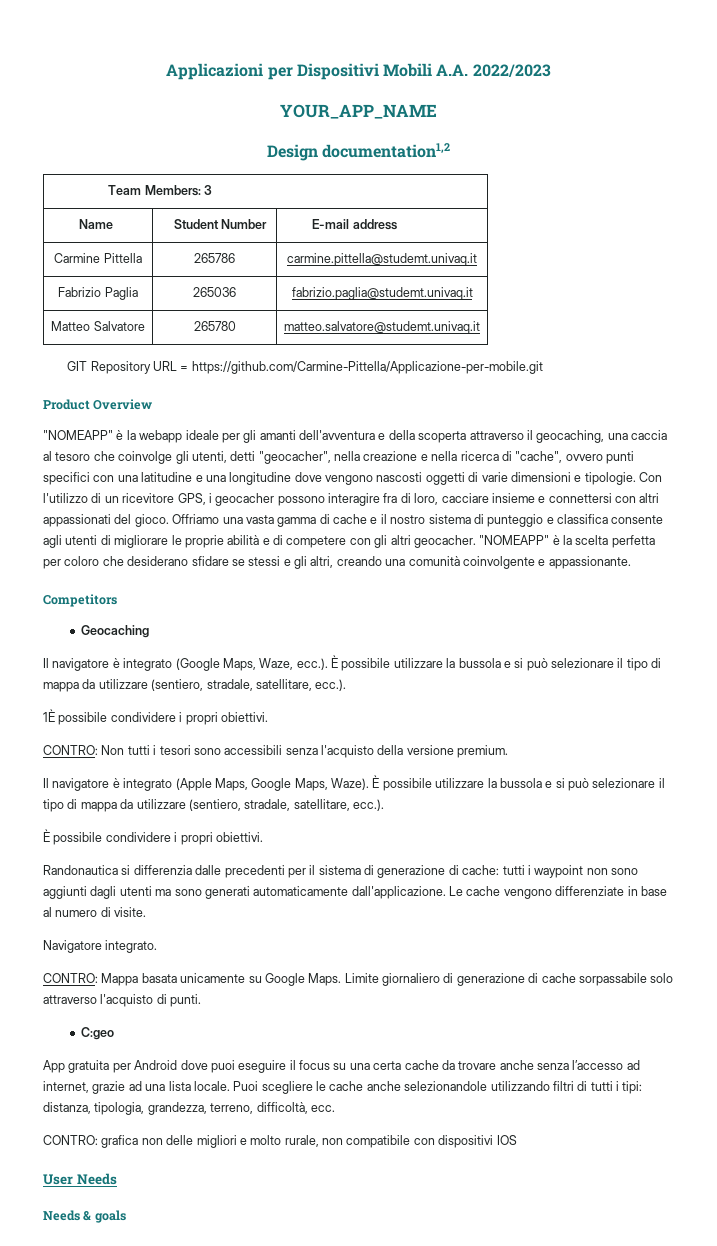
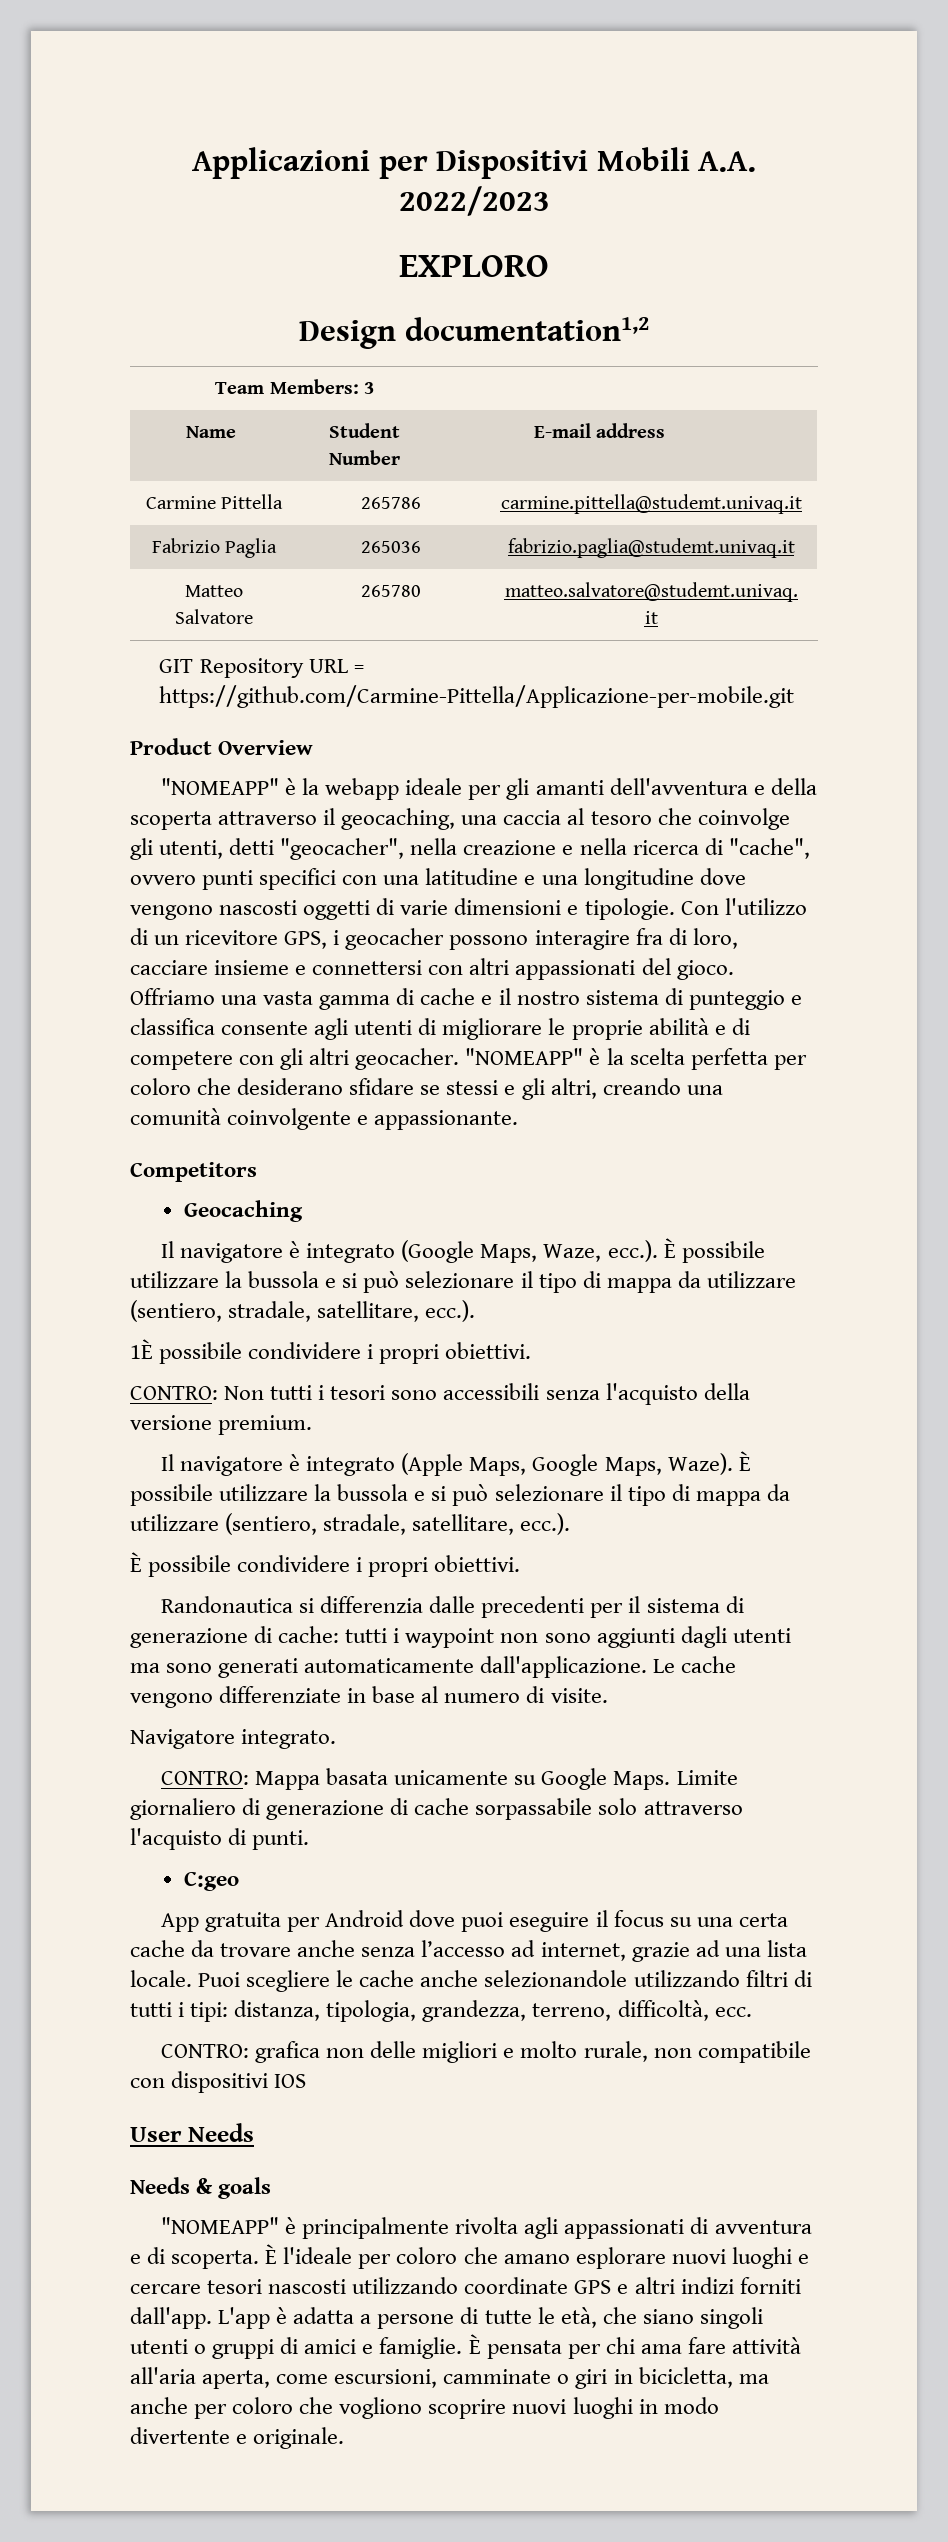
[280,104,437,119] YOUR_APP_NAME -> [399,255,549,277] EXPLORO
(126, 1216) none -> [161,2217,812,2239] [130,2244,809,2269] [130,2277,801,2294] [130,2307,763,2329] [130,2334,801,2359] [130,2367,769,2389] [130,2397,719,2419] [130,2427,345,2449] // "NOMEAPP" è principalmente rivolta agli appassionati di avventura e di scoperta. È l'ideale per coloro che amano esplorare nuovi luoghi e cercare tesori nascosti utilizzando coordinate GPS e altri indizi forniti dall'app. L'app è adatta a persone di tutte le età, che siano singoli utenti o gruppi di amici e famiglie. È pensata per chi ama fare attività all'aria aperta, come escursioni, camminate o giri in bicicletta, ma anche per coloro che vogliono scoprire nuovi luoghi in modo divertente e originale.

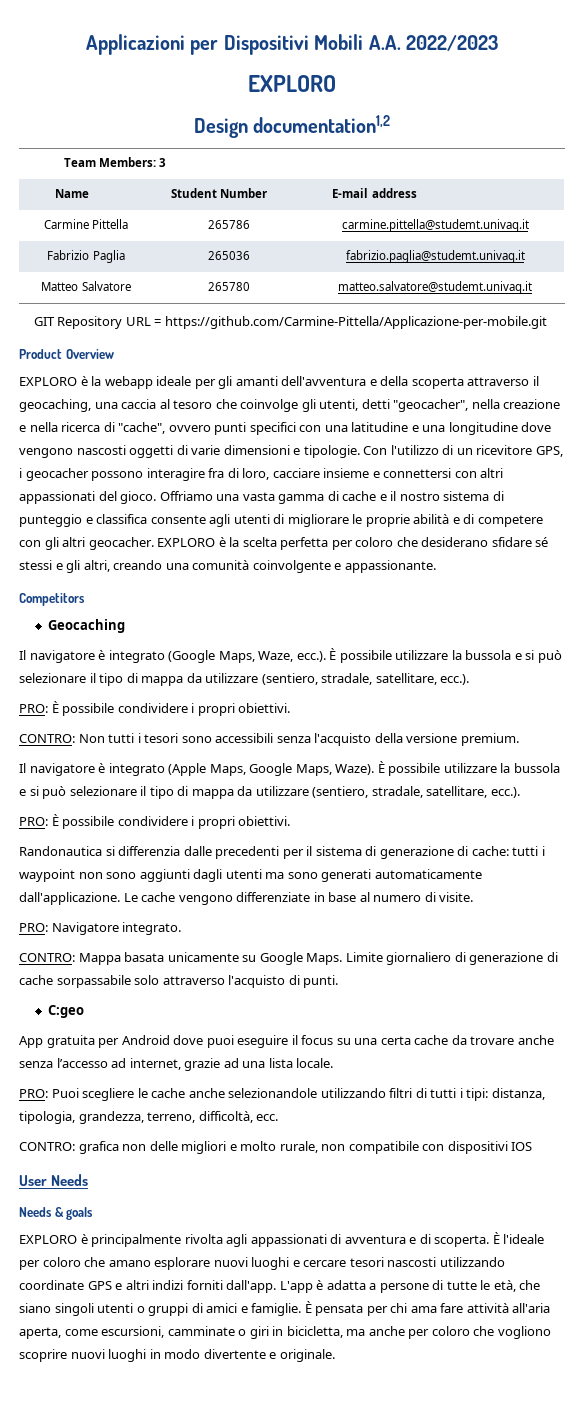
[161,778,280,795] "NOMEAPP" -> [19,377,77,386] EXPLORO
[465,1048,584,1065] "NOMEAPP" -> [157,538,216,547] EXPLORO
[420,1085,441,1095] se -> [535,537,549,547] sé
[130,1339,153,1359] 1È -> [19,701,59,713] PRO: È
(571, 1524) none -> [19,817,48,826] PRO:
(608, 1695) none -> [19,923,48,932] PRO:
(192, 1978) none -> [19,1089,48,1098] // PRO:
[161,2217,280,2234] "NOMEAPP" -> [19,1235,77,1244] EXPLORO

